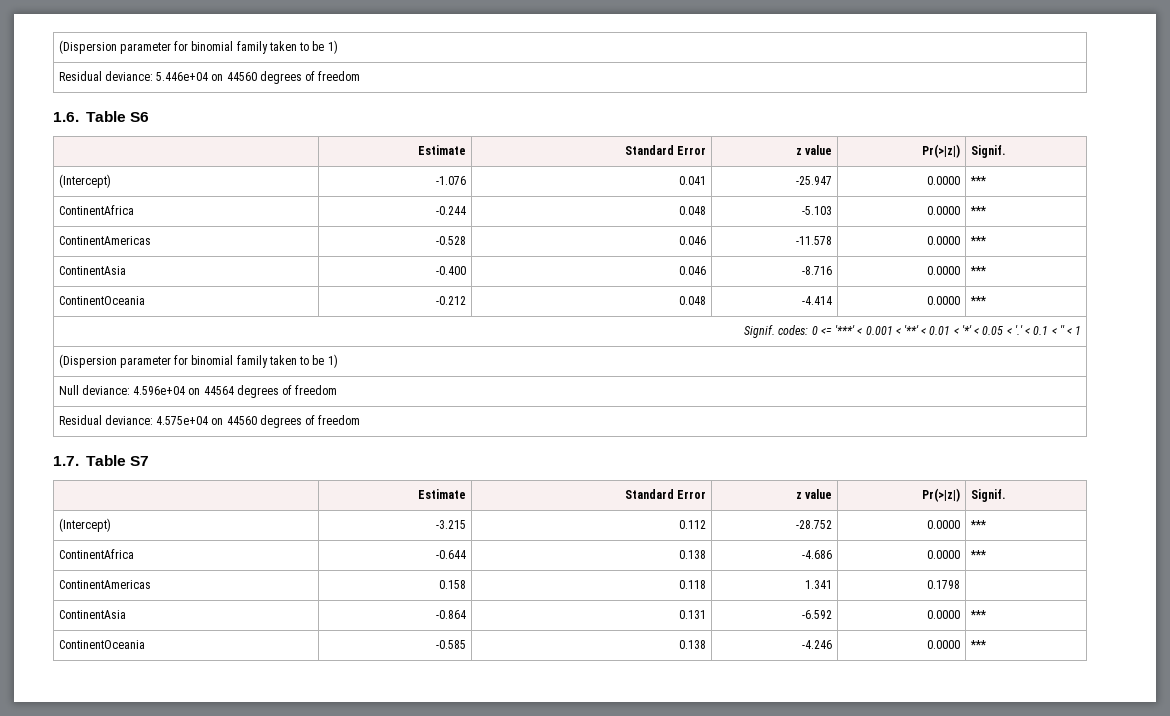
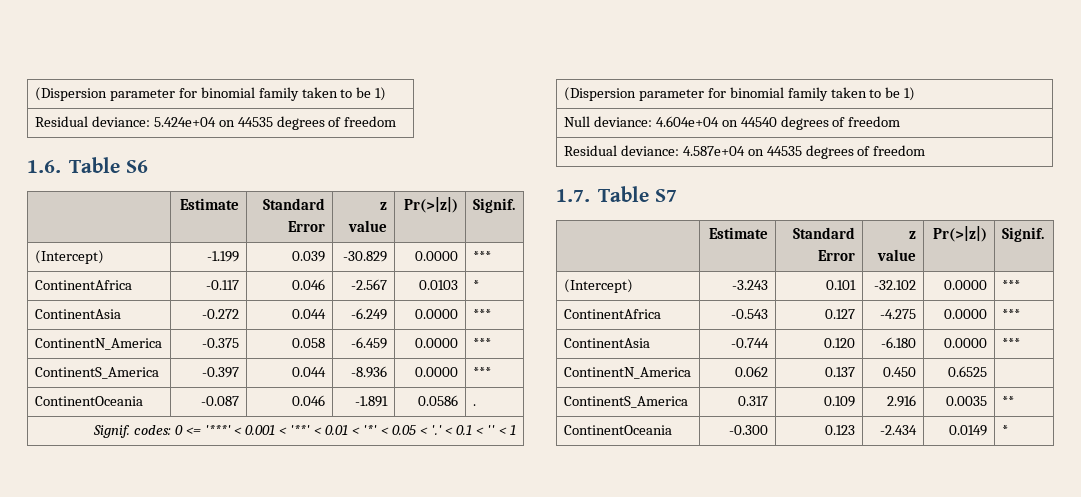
[156,72,257,81] 5.446e+04 on 44560 -> [153,117,273,127] 5.424e+04 on 44535
[436,176,467,185] [679,176,707,185] [796,176,833,185] [927,176,961,185] [969,176,986,185] [58,205,134,215] [436,206,467,215] [679,206,707,215] [802,206,833,215] [927,206,961,215] [969,206,986,215] [58,236,151,245] [436,236,467,245] [679,236,707,245] [796,236,833,245] [927,236,961,245] [969,236,986,245] [58,266,126,275] [436,266,467,275] [679,266,707,275] [802,266,833,275] [927,266,961,275] [969,266,986,275] [58,296,145,305] [436,296,467,305] [679,296,707,305] [802,296,833,305] [927,296,961,305] [969,296,986,305] -1.076 | 0.041 | -25.947 | 0.0000 | *** // ContinentAfrica | -0.244 | 0.048 | -5.103 | 0.0000 | *** // ContinentAmericas | -0.528 | 0.046 | -11.578 | 0.0000 | *** // ContinentAsia | -0.400 | 0.046 | -8.716 | 0.0000 | *** // ContinentOceania | -0.212 | 0.048 | -4.414 | 0.0000 | *** -> [207,251,240,262] [292,251,326,262] [343,251,388,262] [415,251,459,261] [472,251,491,261] [34,280,132,290] [206,280,240,290] [292,279,326,290] [351,279,388,290] [419,280,459,290] [472,280,479,290] [34,309,121,319] [202,309,240,319] [292,309,327,319] [351,308,388,320] [415,309,459,319] [472,309,491,319] [34,338,162,350] [202,338,240,348] [292,338,326,348] [351,337,388,349] [415,338,459,348] [472,338,491,348] [34,367,159,379] [202,367,240,378] [292,367,327,377] [351,366,388,378] [415,367,459,377] [472,367,491,377] [34,396,143,406] [201,396,240,406] [292,395,326,406] [355,396,389,407] [418,395,459,406] [472,404,476,406] -1.199 | 0.039 | -30.829 | 0.0000 | *** // ContinentAfrica | -0.117 | 0.046 | -2.567 | 0.0103 | * // ContinentAsia | -0.272 | 0.044 | -6.249 | 0.0000 | *** // ContinentN_America | -0.375 | 0.058 | -6.459 | 0.0000 | *** // ContinentS_America | -0.397 | 0.044 | -8.936 | 0.0000 | *** // ContinentOceania | -0.087 | 0.046 | -1.891 | 0.0586 | .
[133,386,234,395] 4.596e+04 on 44564 -> [655,116,777,127] 4.604e+04 on 44540
[156,416,257,425] 4.575e+04 on 44560 -> [682,146,802,156] 4.587e+04 on 44535
[436,520,467,529] [679,520,707,529] [796,520,833,529] [927,520,961,529] [969,520,986,529] [58,549,134,559] [436,550,467,559] [679,550,707,559] [802,550,833,559] [927,550,961,559] [969,550,986,559] [58,580,151,589] [439,580,467,589] [679,580,707,589] [805,580,833,589] [927,580,961,589] [58,610,126,619] [436,610,467,619] [679,610,707,619] [802,610,833,619] [927,610,961,619] [969,610,986,619] [58,640,145,649] [436,640,467,649] [679,640,707,649] [802,640,833,649] [927,640,961,649] [969,640,986,649] -3.215 | 0.112 | -28.752 | 0.0000 | *** // ContinentAfrica | -0.644 | 0.138 | -4.686 | 0.0000 | *** // ContinentAmericas | 0.158 | 0.118 | 1.341 | 0.1798 | // ContinentAsia | -0.864 | 0.131 | -6.592 | 0.0000 | *** // ContinentOceania | -0.585 | 0.138 | -4.246 | 0.0000 | *** -> [732,280,769,290] [826,280,857,290] [874,280,917,290] [944,280,988,290] [1001,280,1020,290] [563,309,661,319] [731,309,769,319] [825,309,856,319] [880,309,917,319] [944,309,988,319] [1001,309,1020,319] [563,338,650,348] [731,338,770,348] [824,338,856,348] [881,337,917,348] [944,338,988,348] [1001,338,1020,348] [563,367,691,379] [735,366,769,377] [825,367,856,377] [883,367,917,377] [948,366,988,377] [563,396,688,408] [738,396,769,406] [824,396,856,407] [887,395,917,407] [946,396,988,406] [1001,396,1014,406] [563,425,672,435] [729,425,769,435] [825,425,856,435] [880,425,918,435] [949,425,988,436] [1001,425,1008,435] -3.243 | 0.101 | -32.102 | 0.0000 | *** // ContinentAfrica | -0.543 | 0.127 | -4.275 | 0.0000 | *** // ContinentAsia | -0.744 | 0.120 | -6.180 | 0.0000 | *** // ContinentN_America | 0.062 | 0.137 | 0.450 | 0.6525 | // ContinentS_America | 0.317 | 0.109 | 2.916 | 0.0035 | ** // ContinentOceania | -0.300 | 0.123 | -2.434 | 0.0149 | *

